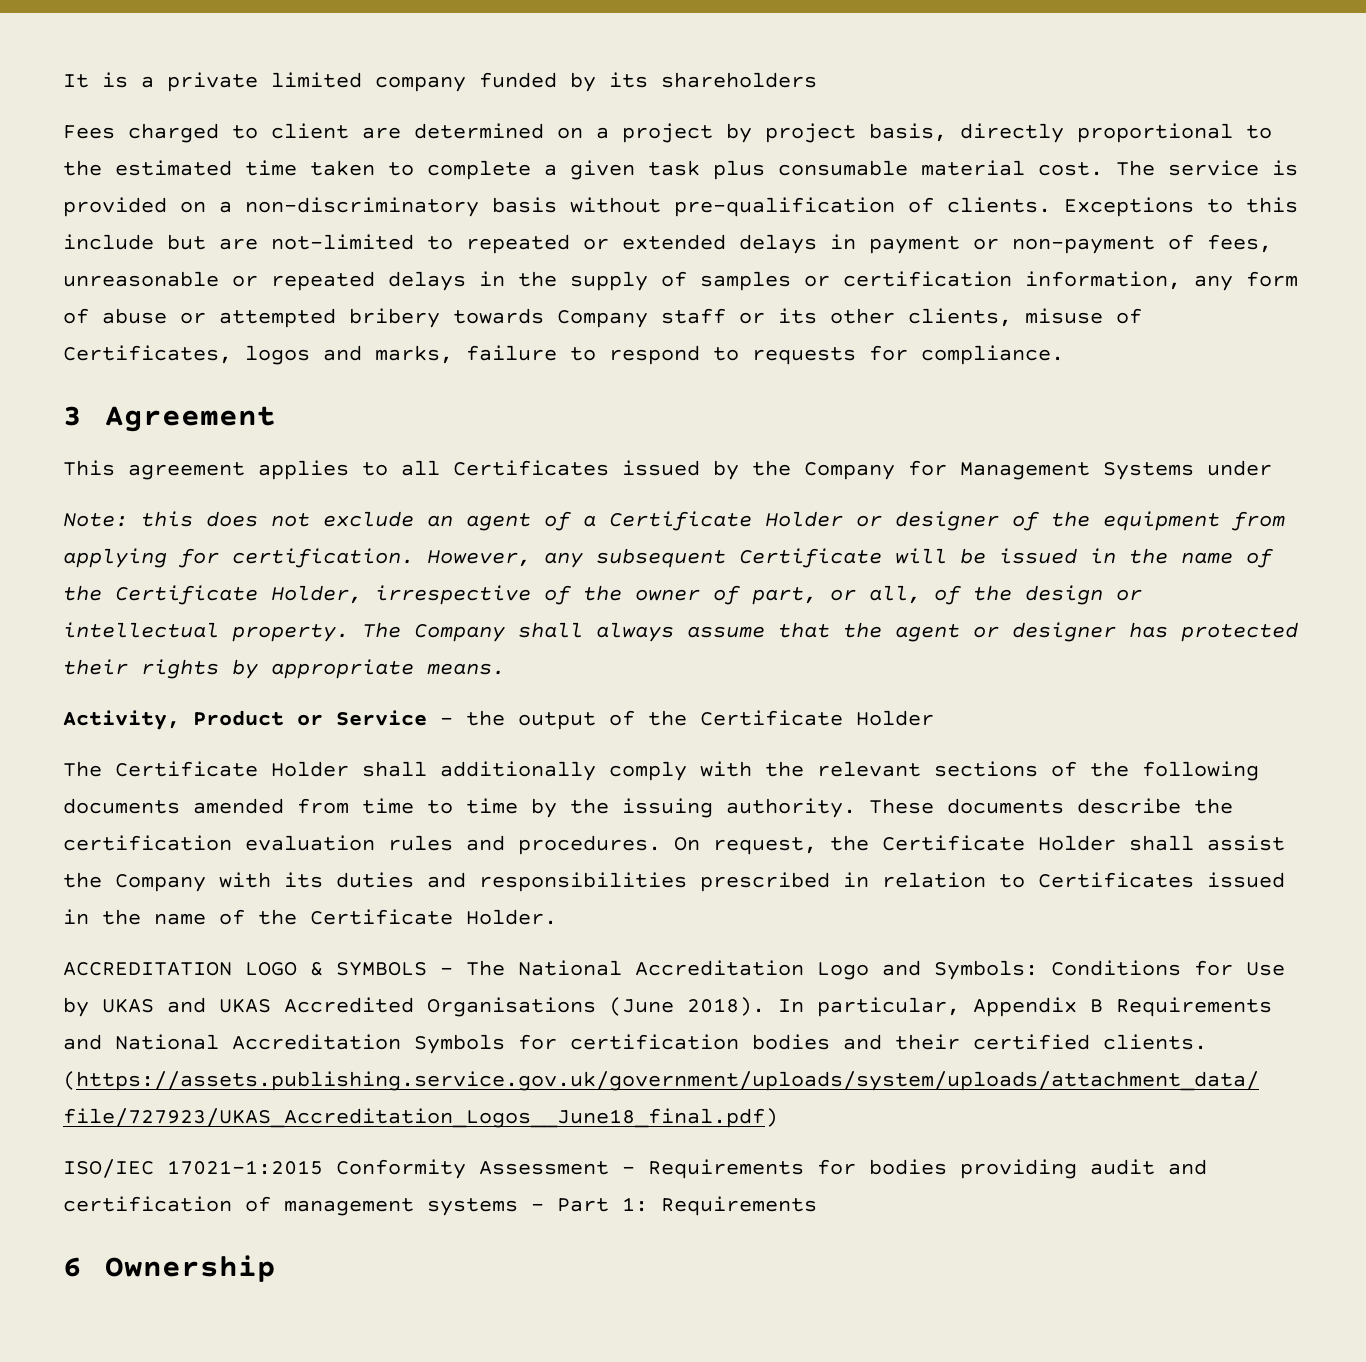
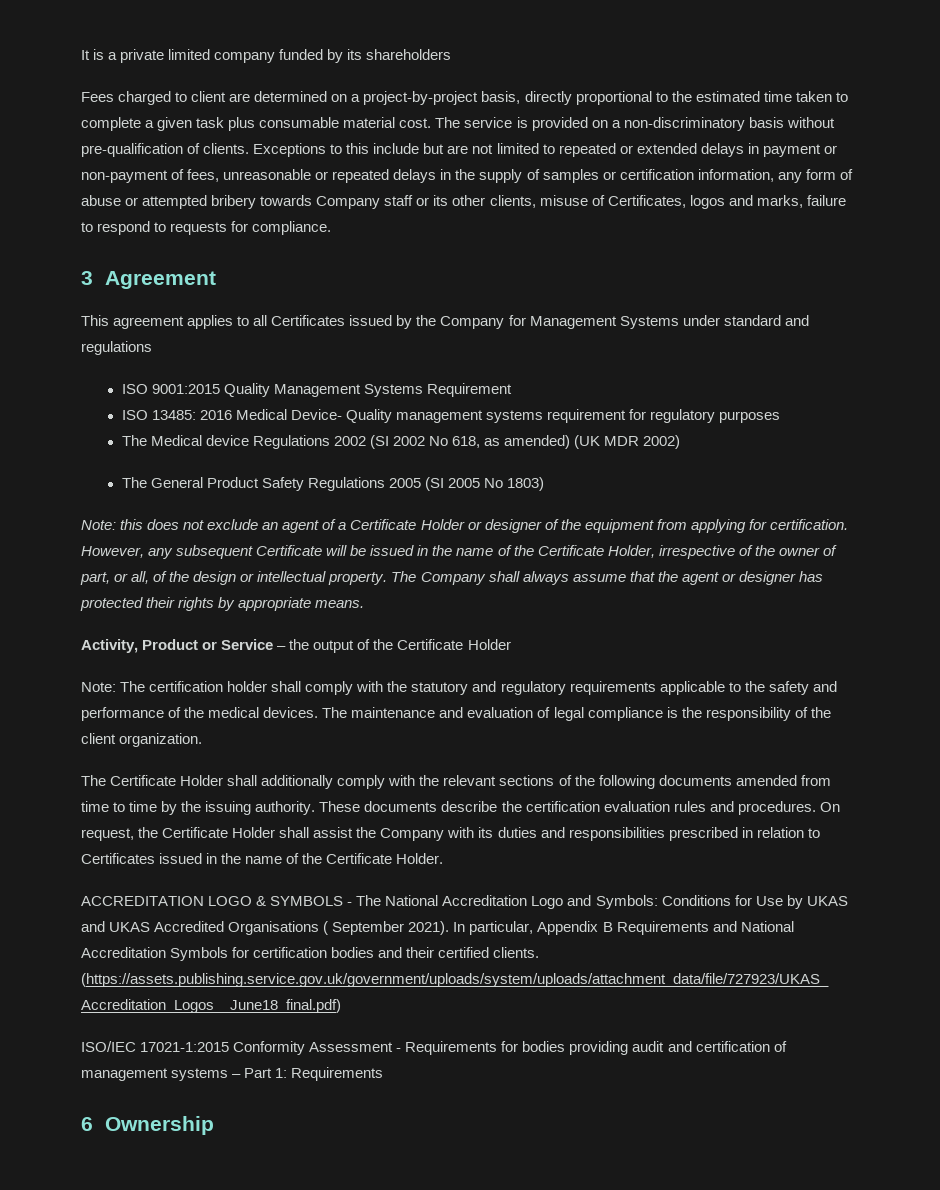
[622,123,856,143] project by project -> [363,91,479,105] project-by-project
[271,234,414,250] not-limited -> [472,143,539,154] not limited
(1272, 468) none -> [723,315,809,326] [81,341,152,355] [121,383,512,397] [121,409,781,423] [121,435,681,449] [121,477,544,491] standard and regulations // ISO 9001:2015 Quality Management Systems Requirement // ISO 13485: 2016 Medical Device- Quality management systems requirement for regulatory purposes // The Medical device Regulations 2002 (SI 2002 No 618, as amended) (UK MDR 2002) // The General Product Safety Regulations 2005 (SI 2005 No 1803)
(934, 718) none -> [81,681,837,695] [81,707,831,721] [81,733,203,747] // Note: The certification holder shall comply with the statutory and regulatory requirements applicable to the safety and performance of the medical devices. The maintenance and evaluation of legal compliance is the responsibility of the client organization.
[609,997,765,1016] (June 2018). -> [323,921,450,935] ( September 2021).

